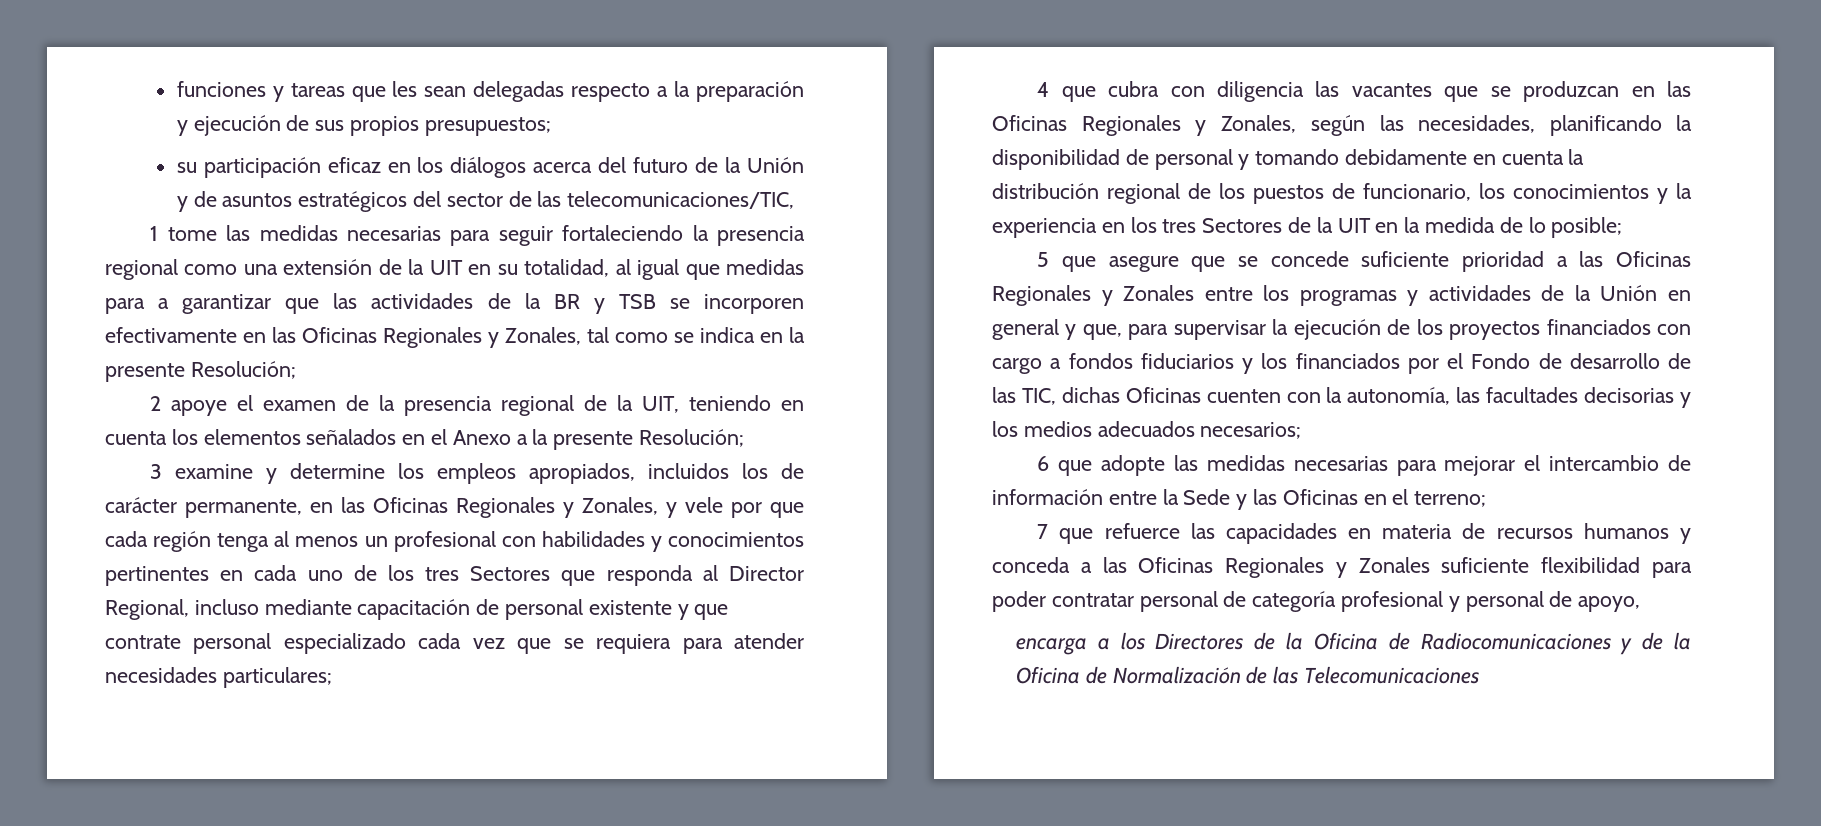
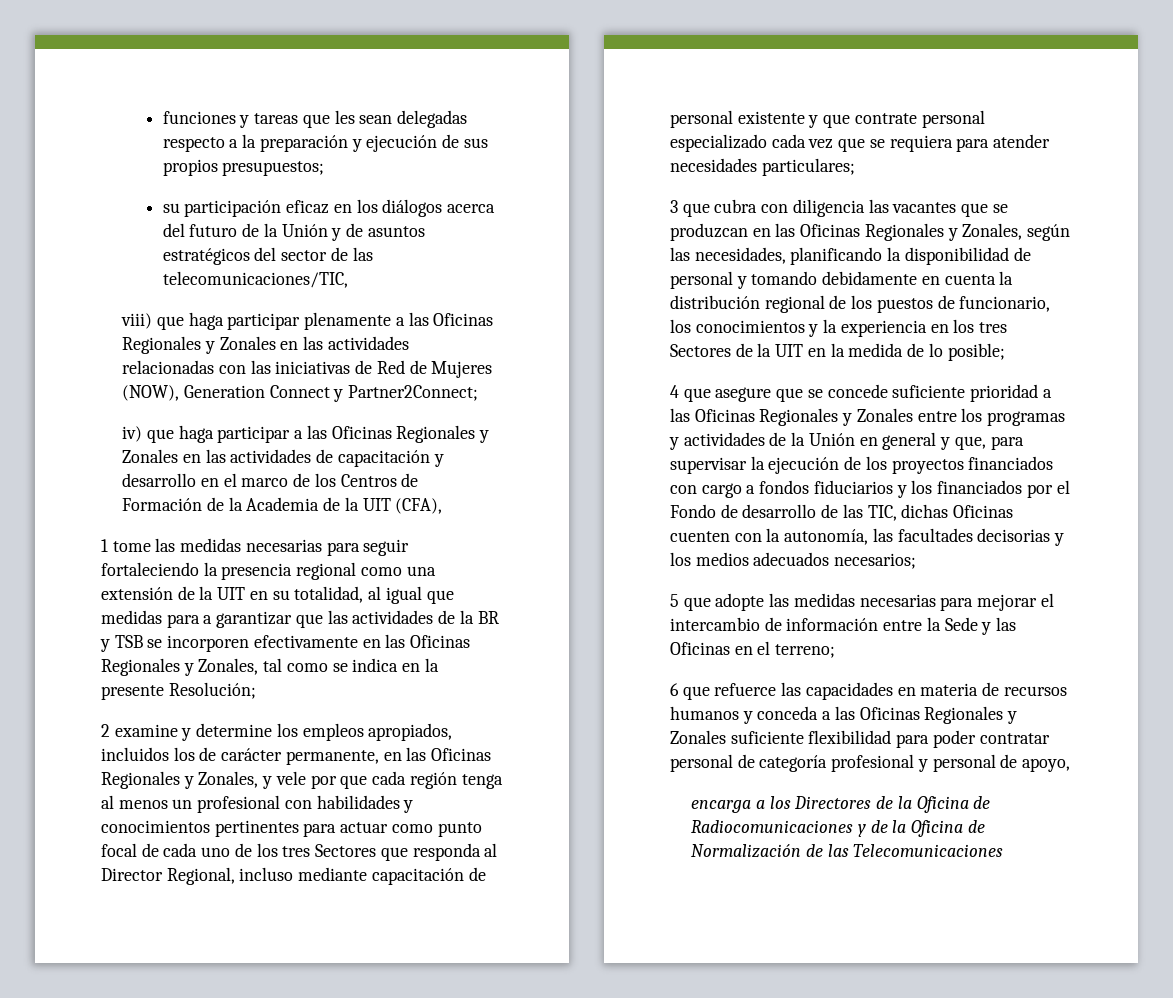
(795, 200) none -> [121,312,494,330] [122,336,409,354] [122,360,493,378] [122,385,479,402] [122,425,490,443] [122,449,444,467] [122,473,419,487] [122,497,443,514] // viii) que haga participar plenamente a las Oficinas Regionales y Zonales en las actividades relacionadas con las iniciativas de Red de Mujeres (NOW), Generation Connect y Partner2Connect; // iv) que haga participar a las Oficinas Regionales y Zonales en las actividades de capacitación y desarrollo en el marco de los Centros de Formación de la Academia de la UIT (CFA),
[171,395,804,416] [105,429,745,450] [150,464,163,479] apoye el examen de la presencia regional de la UIT, teniendo en cuenta los elementos señalados en el Anexo a la presente Resolución; // 3 -> (110, 730) none
[220,570,244,581] en -> [303,822,482,837] [101,843,159,857] para actuar como punto focal de
[1037,82,1050,97] 4 -> [670,200,678,213] 3
[1037,252,1050,267] 5 -> [670,385,679,398] 4
[1037,456,1050,471] 6 -> [670,594,679,607] 5
[1037,524,1049,539] 7 -> [670,683,679,696] 6

